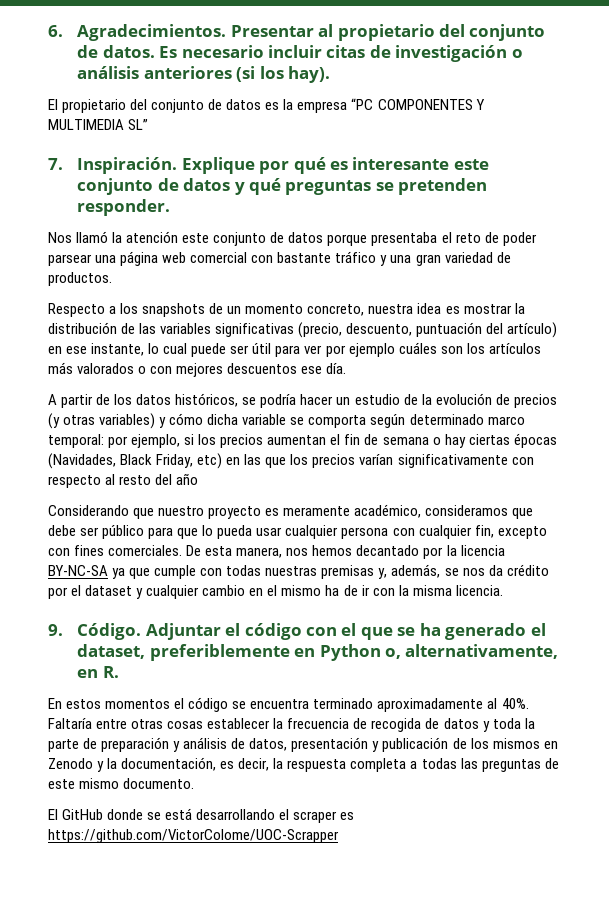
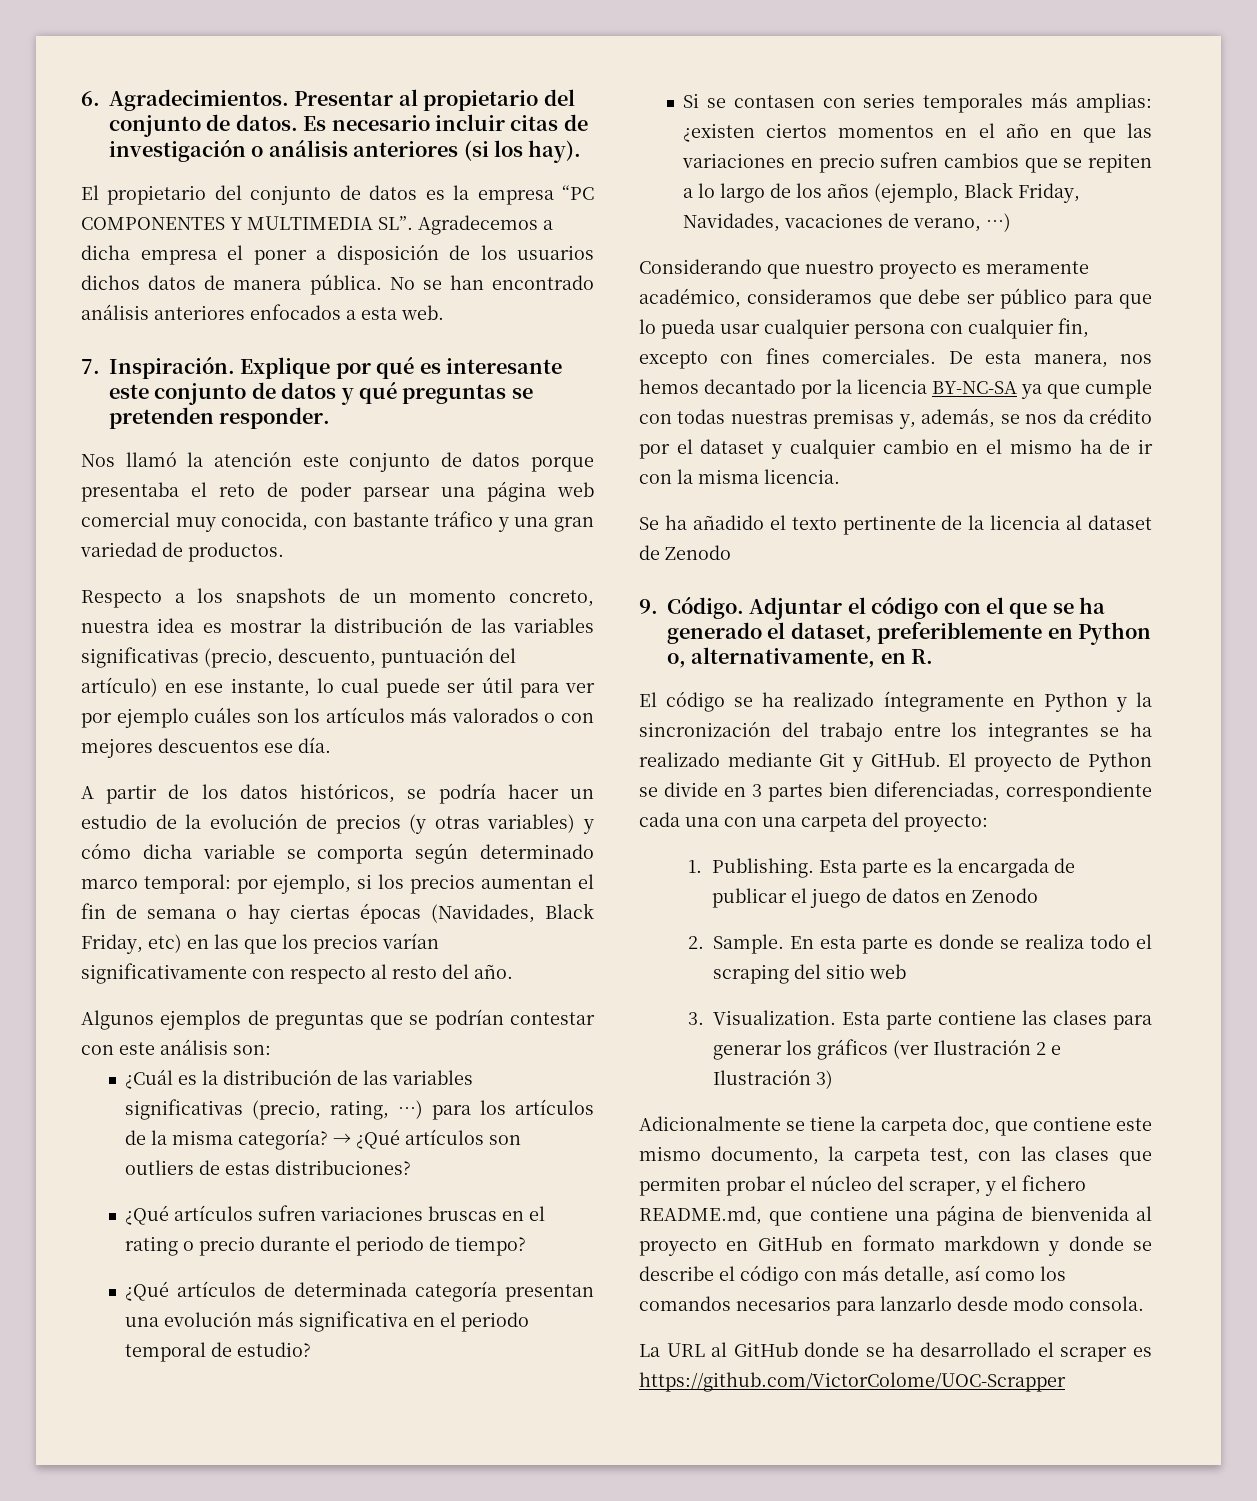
[128,119,149,130] SL” -> [378,215,553,235] [81,244,594,265] [81,274,594,295] [81,304,444,320] SL”. Agradecemos a dicha empresa el poner a disposición de los usuarios dichos datos de manera pública. No se han encontrado análisis anteriores enfocados a esta web.
(248, 257) none -> [175,512,309,532] muy conocida,
[176,473,199,485] año -> [474,964,513,979] [81,1009,595,1030] [81,1039,271,1055] [125,1069,474,1089] [125,1099,594,1120] [125,1129,522,1150] [125,1160,412,1175] [125,1205,546,1225] [125,1236,527,1256] [125,1281,594,1302] [125,1311,530,1332] [125,1342,312,1362] [683,92,1152,113] [683,123,1152,143] [682,152,1152,173] [683,182,1081,203] [683,213,1012,232] año. // Algunos ejemplos de preguntas que se podrían contestar con este análisis son: // ¿Cuál es la distribución de las variables significativas (precio, rating, …) para los artículos de la misma categoría? → ¿Qué artículos son outliers de estas distribuciones? // ¿Qué artículos sufren variaciones bruscas en el rating o precio durante el periodo de tiempo? // ¿Qué artículos de determinada categoría presentan una evolución más significativa en el periodo temporal de estudio? // Si se contasen con series temporales más amplias: ¿existen ciertos momentos en el año en que las variaciones en precio sufren cambios que se repiten a lo largo de los años (ejemplo, Black Friday, Navidades, vacaciones de verano, …)
(503, 590) none -> [639,515,1152,535] [639,545,731,560] // Se ha añadido el texto pertinente de la licencia al dataset de Zenodo
[48,697,529,712] [48,718,535,732] [48,737,558,752] [48,757,559,772] [48,778,195,789] [48,809,58,820] En estos momentos el código se encuentra terminado aproximadamente al 40%. Faltaría entre otras cosas establecer la frecuencia de recogida de datos y toda la parte de preparación y análisis de datos, presentación y publicación de los mismos en Zenodo y la documentación, es decir, la respuesta completa a todas las preguntas de este mismo documento. // El -> [639,691,1152,712] [639,721,1152,742] [639,752,1152,772] [639,781,1152,802] [639,812,988,832] [687,858,1075,878] [711,888,1038,908] [687,934,1152,954] [712,964,906,984] [687,1010,1152,1030] [712,1039,1061,1060] [712,1069,833,1089] [639,1116,1152,1136] [639,1146,1152,1166] [639,1175,1086,1196] [639,1205,1152,1226] [639,1235,1152,1256] [639,1265,1066,1286] [639,1296,1144,1316] [639,1342,728,1357] El código se ha realizado íntegramente en Python y la sincronización del trabajo entre los integrantes se ha realizado mediante Git y GitHub. El proyecto de Python se divide en 3 partes bien diferenciadas, correspondiente cada una con una carpeta del proyecto: // 1. Publishing. Esta parte es la encargada de publicar el juego de datos en Zenodo // 2. Sample. En esta parte es donde se realiza todo el scraping del sitio web // 3. Visualization. Esta parte contiene las clases para generar los gráficos (ver Ilustración 2 e Ilustración 3) // Adicionalmente se tiene la carpeta doc, que contiene este mismo documento, la carpeta test, con las clases que permiten probar el núcleo del scraper, y el fichero README.md, que contiene una página de bienvenida al proyecto en GitHub en formato markdown y donde se describe el código con más detalle, así como los comandos necesarios para lanzarlo desde modo consola. // La URL al
[165,808,276,820] está desarrollando -> [891,1342,1032,1357] ha desarrollado

